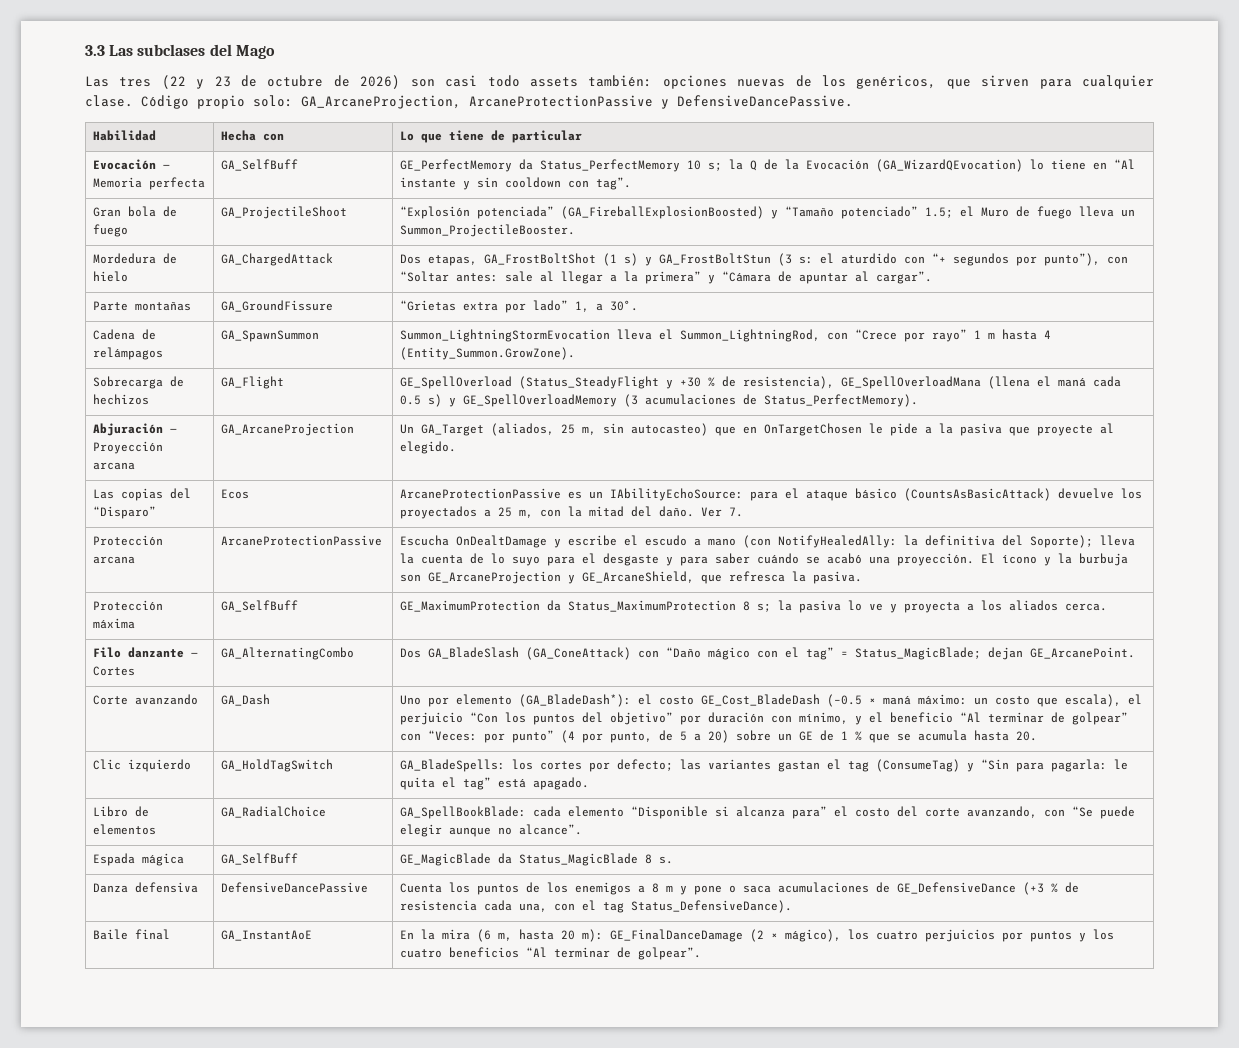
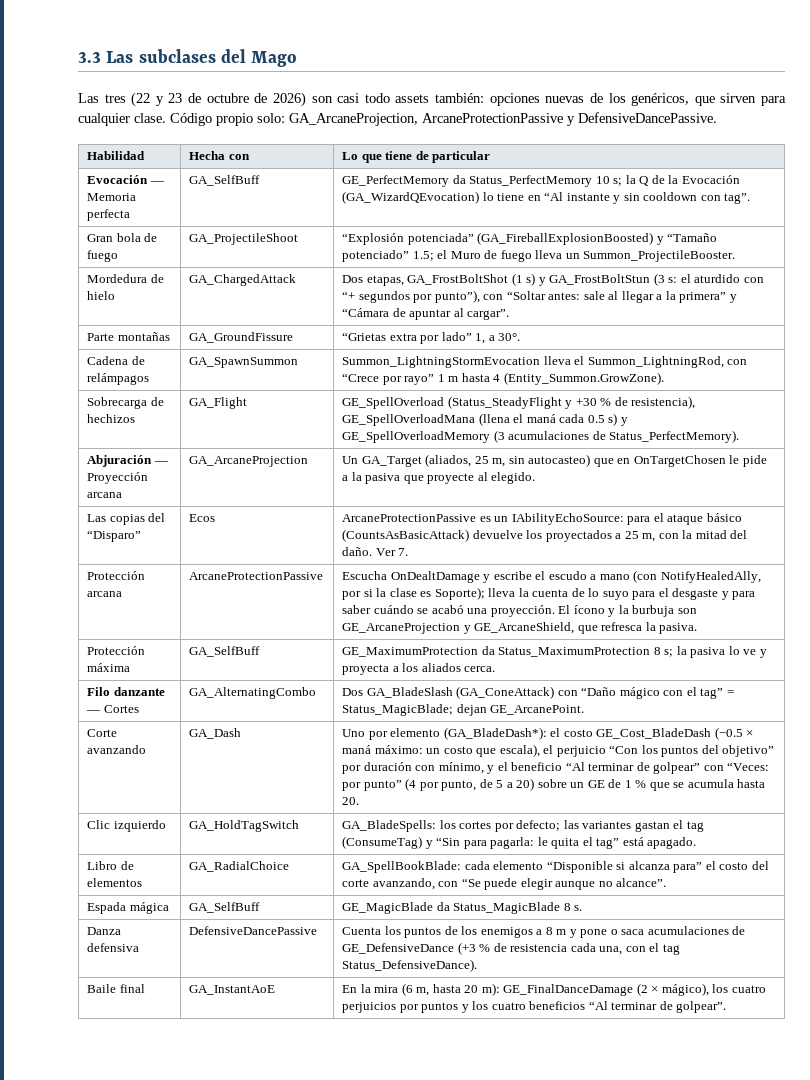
[778,535,1024,548] NotifyHealedAlly: la definitiva del -> [660,571,761,583] [342,588,432,600] NotifyHealedAlly, por si la clase es

